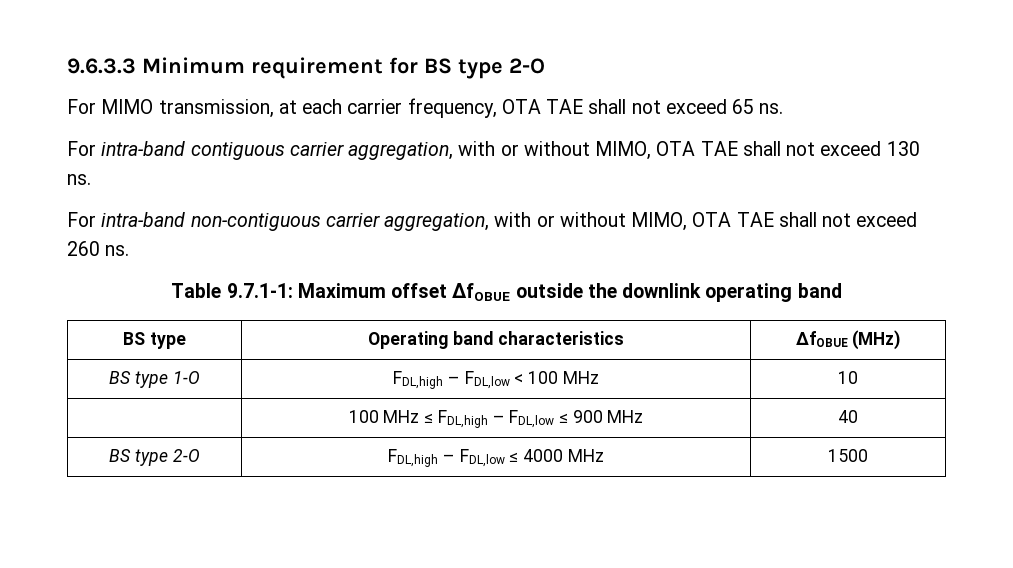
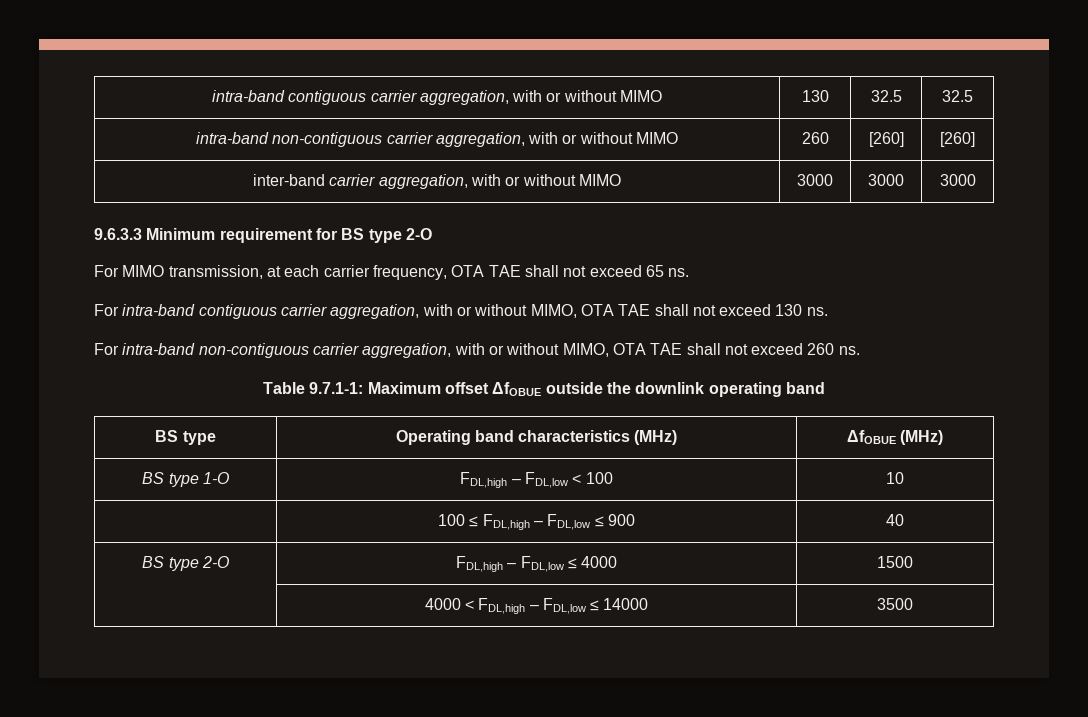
(67, 66) none -> [211,90,663,105] [801,90,829,102] [870,90,902,102] [942,90,973,102] [195,132,679,147] [801,132,829,144] [868,132,904,147] [940,132,975,147] [253,174,621,189] [797,174,833,186] [868,174,904,186] [939,174,976,186] intra-band contiguous carrier aggregation, with or without MIMO | 130 | 32.5 | 32.5 // intra-band non-contiguous carrier aggregation, with or without MIMO | 260 | [260] | [260] // inter-band carrier aggregation, with or without MIMO | 3000 | 3000 | 3000 //
(624, 338) none -> [634,430,678,445] (MHz)
[562,371,599,384] MHz -> (613, 478) none
[383,410,420,423] MHz -> (466, 520) none
[607,410,644,423] MHz -> (635, 520) none
[567,449,604,462] MHz -> (618, 562) none
(868, 455) none -> [424,598,649,614] [877,598,913,610] // | 4000 < FDL,high – FDL,low ≤ 14000 | 3500

